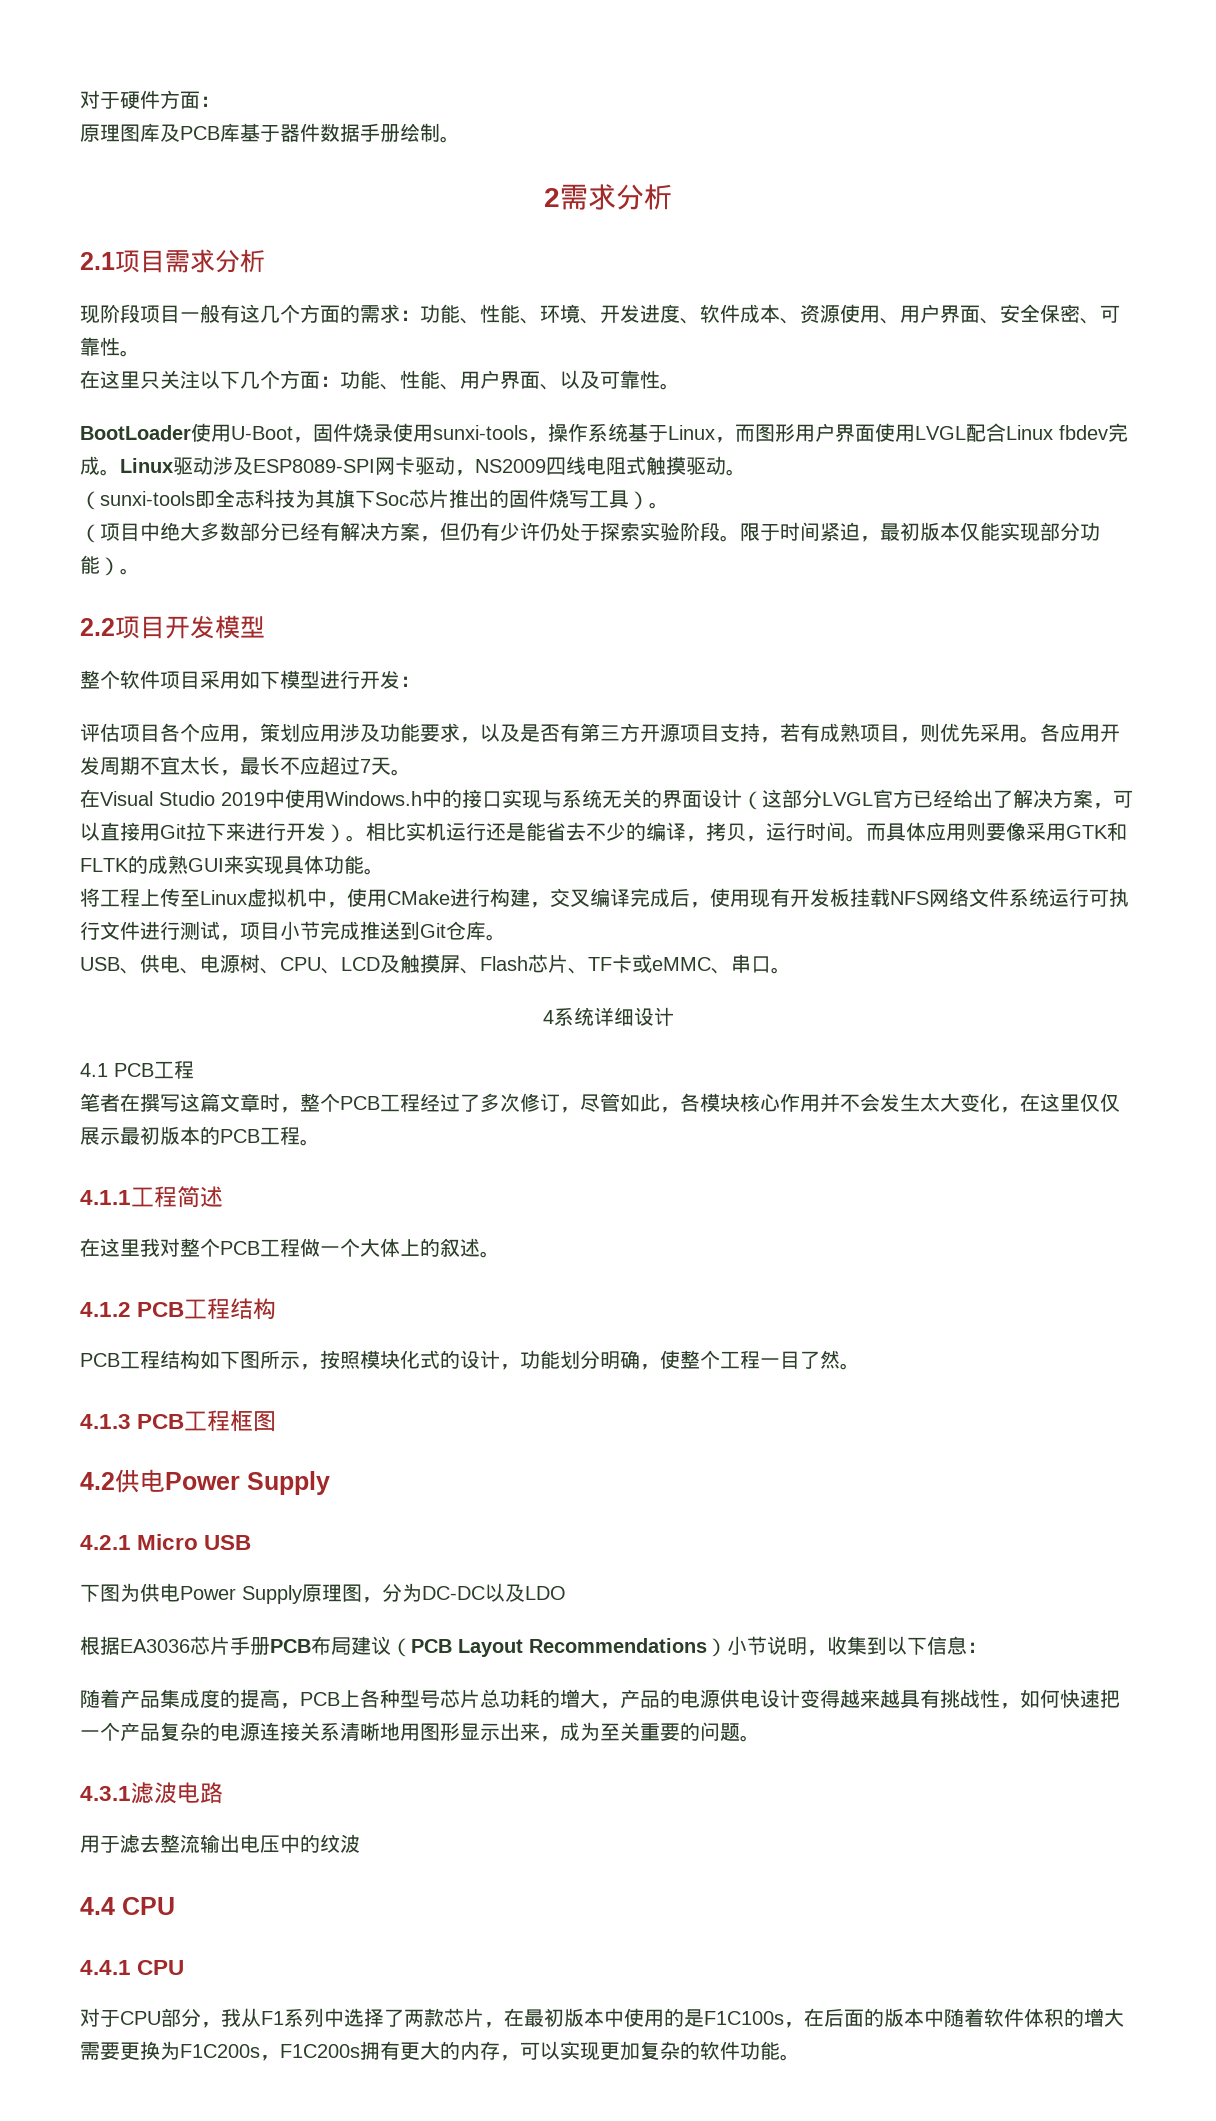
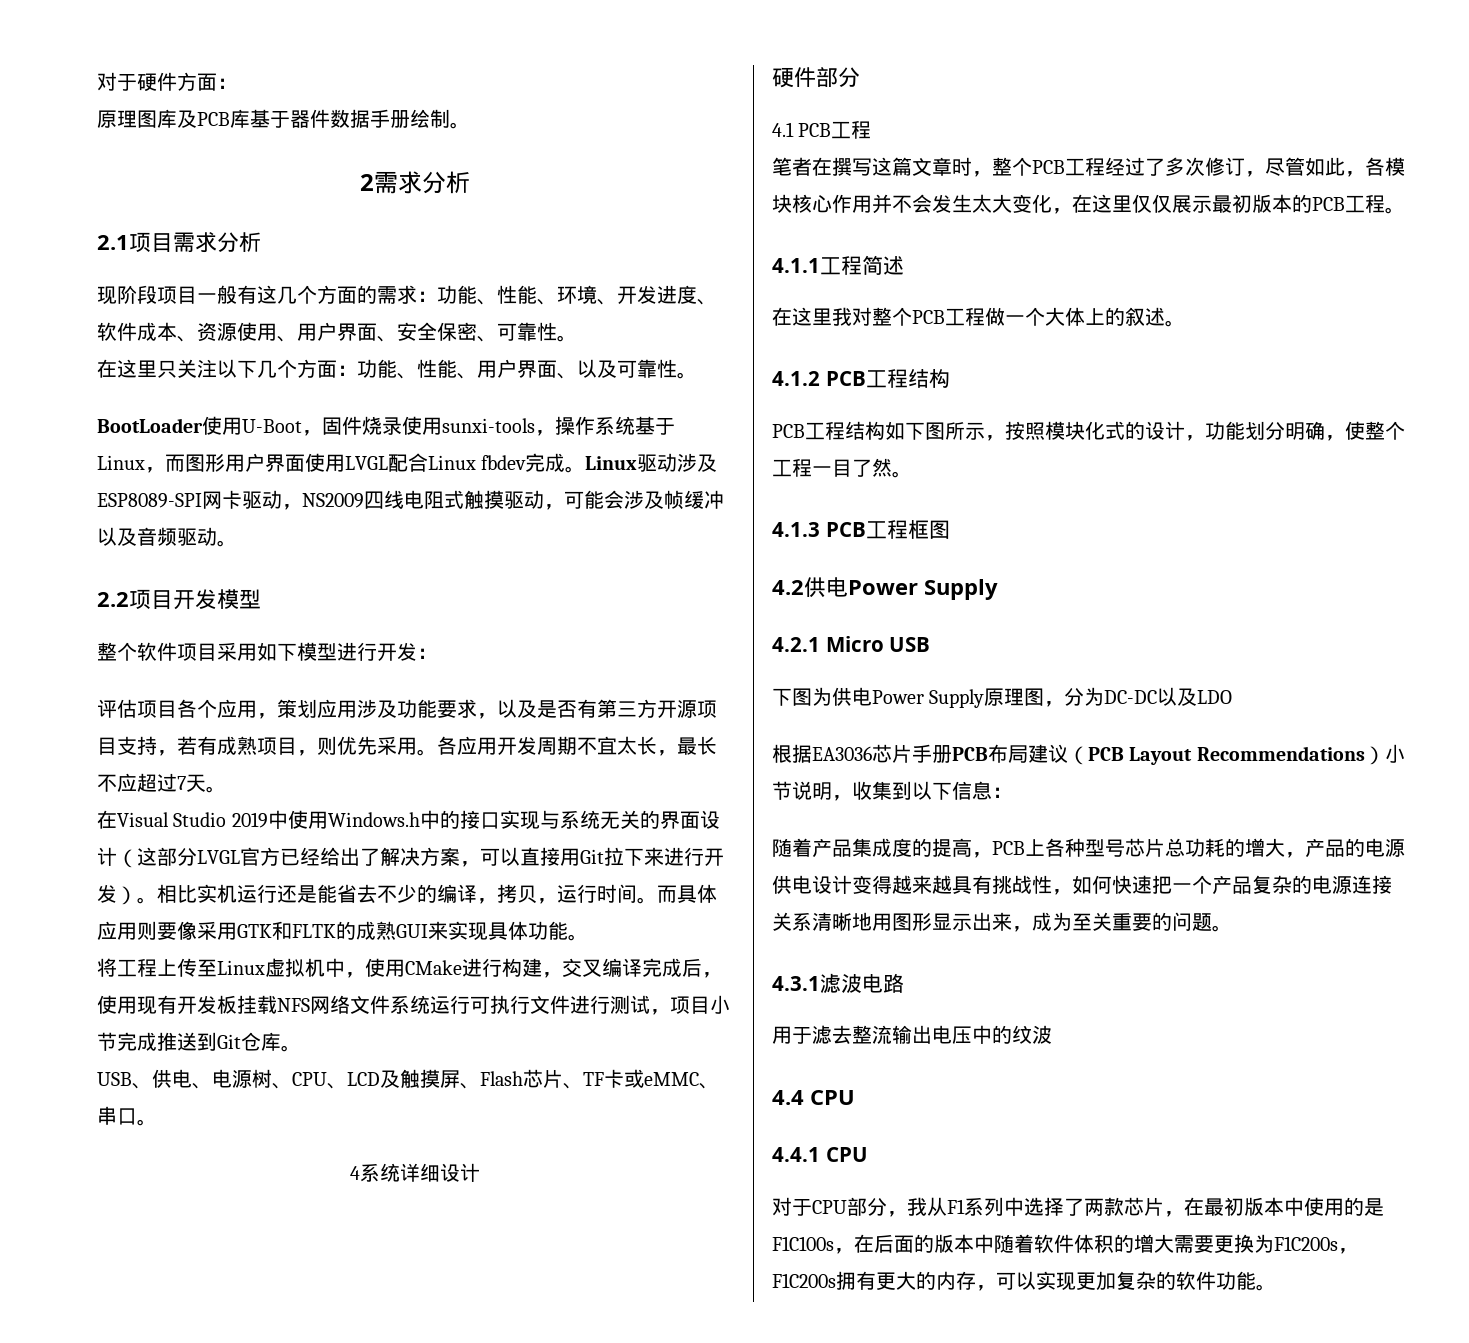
[726,469,746,476] [80,489,669,510] [80,522,1100,543] [80,555,120,576] 。 // （sunxi-tools即全志科技为其旗下Soc芯片推出的固件烧写工具）。 // （项目中绝大多数部分已经有解决方案，但仍有少许仍处于探索实验阶段。限于时间紧迫，最初版本仅能实现部分功能） -> [544,490,724,510] [97,527,217,546] ，可能会涉及帧缓冲以及音频驱动
(674, 1016) none -> [772,67,860,88] // 硬件部分

